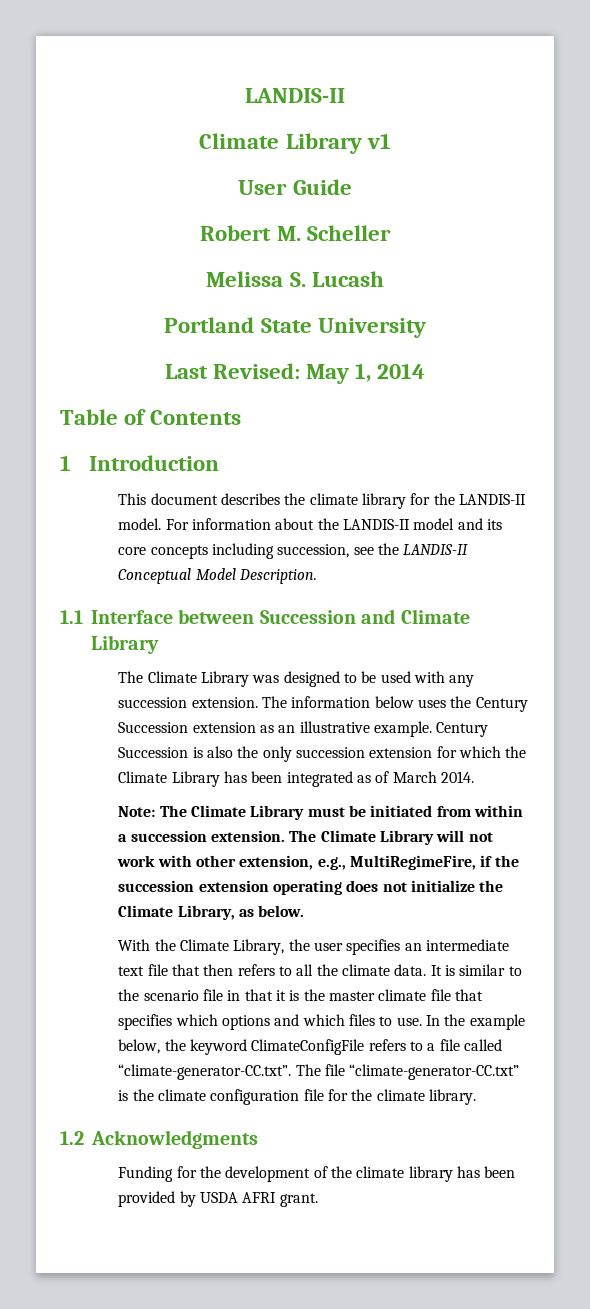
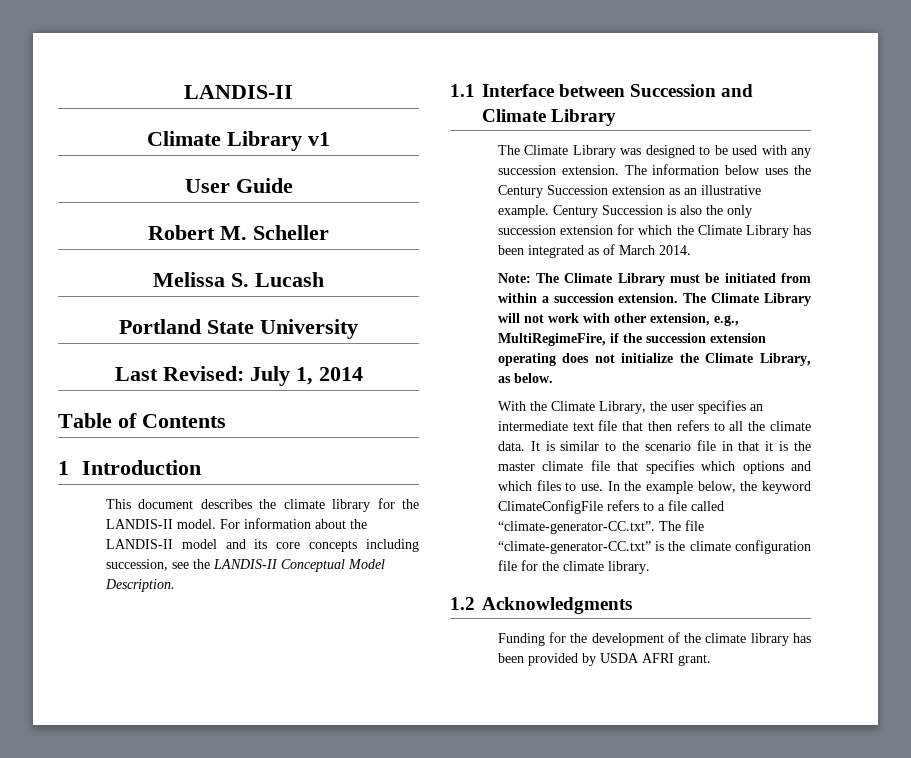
[306,364,349,384] May -> [249,366,290,386] July

